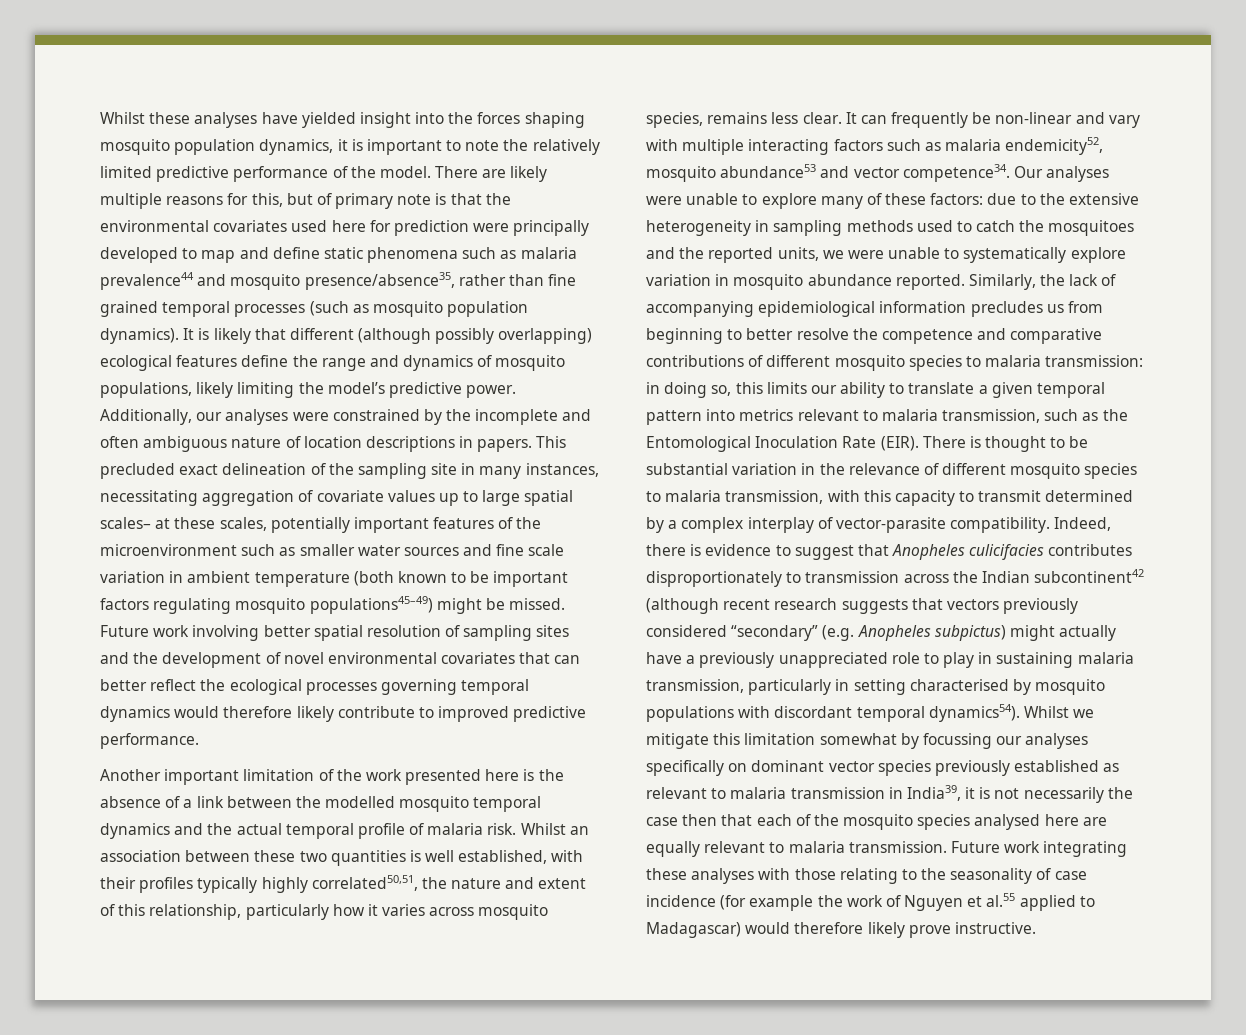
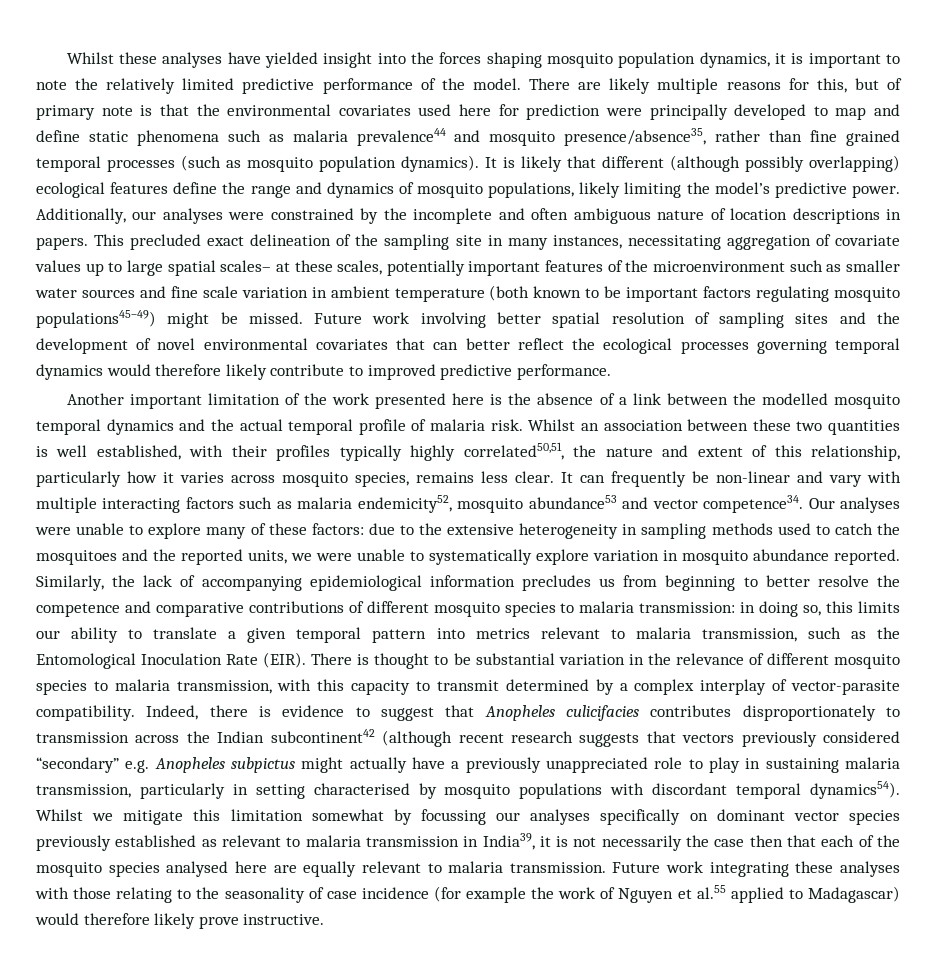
[822,625,1006,641] (e.g. Anopheles subpictus) -> [125,757,295,773] e.g. Anopheles subpictus

